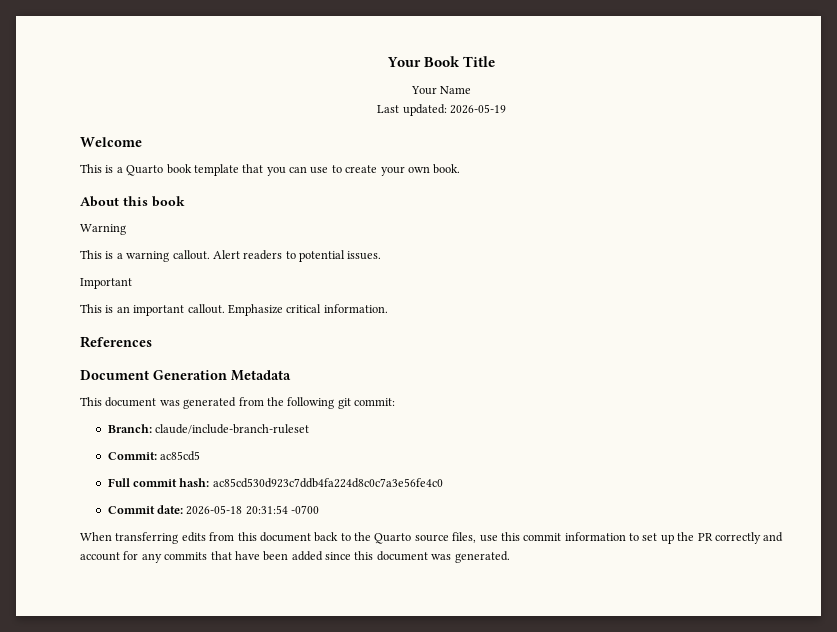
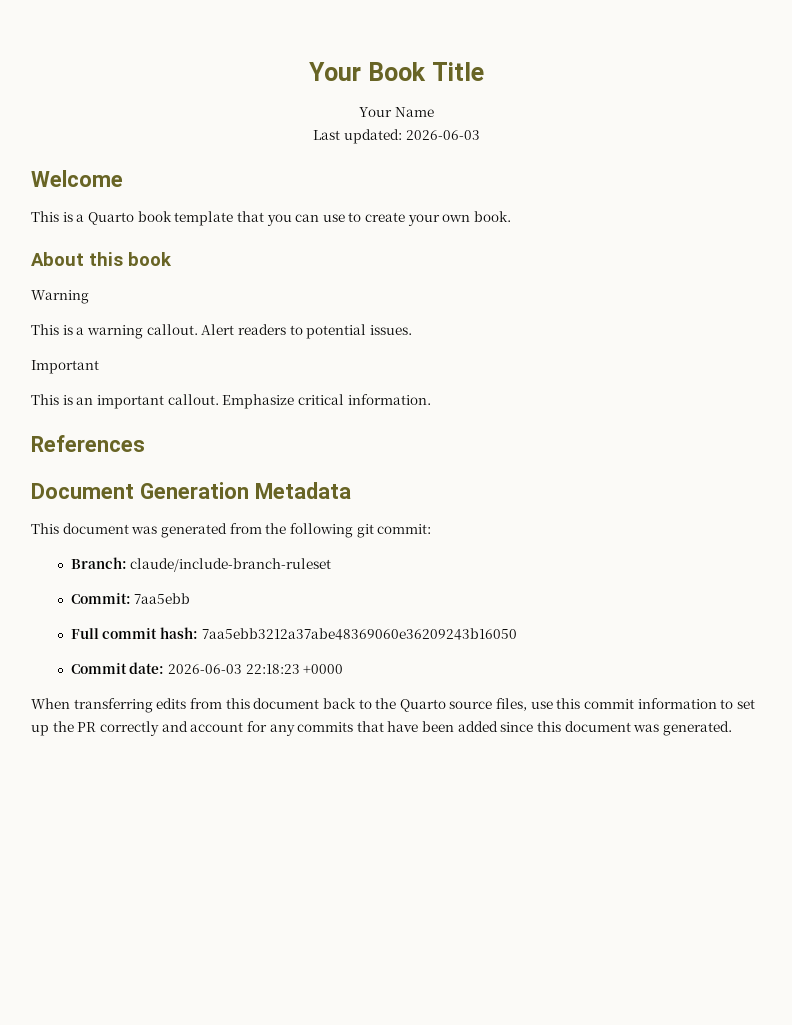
[449,104,506,114] 2026-05-19 -> [405,130,480,140] 2026-06-03
[160,451,201,461] ac85cd5 -> [134,593,191,604] 7aa5ebb
[212,478,443,488] ac85cd530d923c7ddb4fa224d8c0c7a3e56fe4c0 -> [201,628,517,640] 7aa5ebb3212a37abe48369060e36209243b16050
[186,505,320,515] 2026-05-18 20:31:54 -0700 -> [167,664,344,674] 2026-06-03 22:18:23 +0000

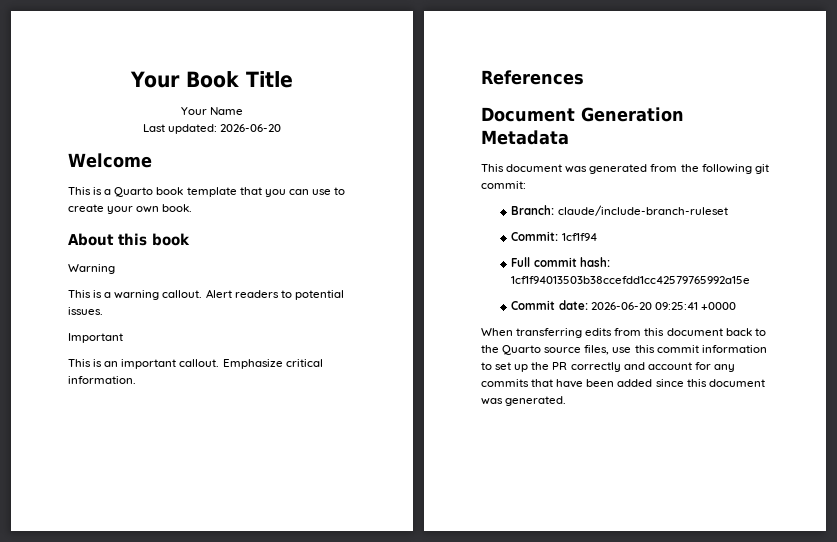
[405,130,480,140] 2026-06-03 -> [220,124,282,132] 2026-06-20
[134,593,191,604] 7aa5ebb -> [561,233,597,241] 1cf1f94
[201,628,517,640] 7aa5ebb3212a37abe48369060e36209243b16050 -> [511,276,751,284] 1cf1f94013503b38ccefdd1cc42579765992a15e
[167,664,300,674] 2026-06-03 22:18:23 -> [590,302,698,310] 2026-06-20 09:25:41

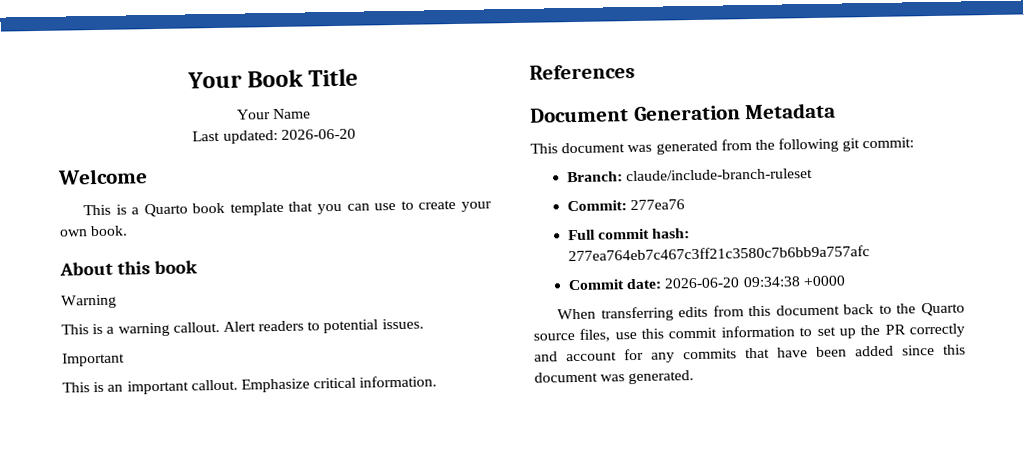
[561,233,597,241] 1cf1f94 -> [630,199,686,211] 277ea76
[511,276,751,284] 1cf1f94013503b38ccefdd1cc42579765992a15e -> [567,245,870,262] 277ea764eb7c467c3ff21c3580c7b6bb9a757afc
[654,302,698,310] 09:25:41 -> [742,276,801,288] 09:34:38

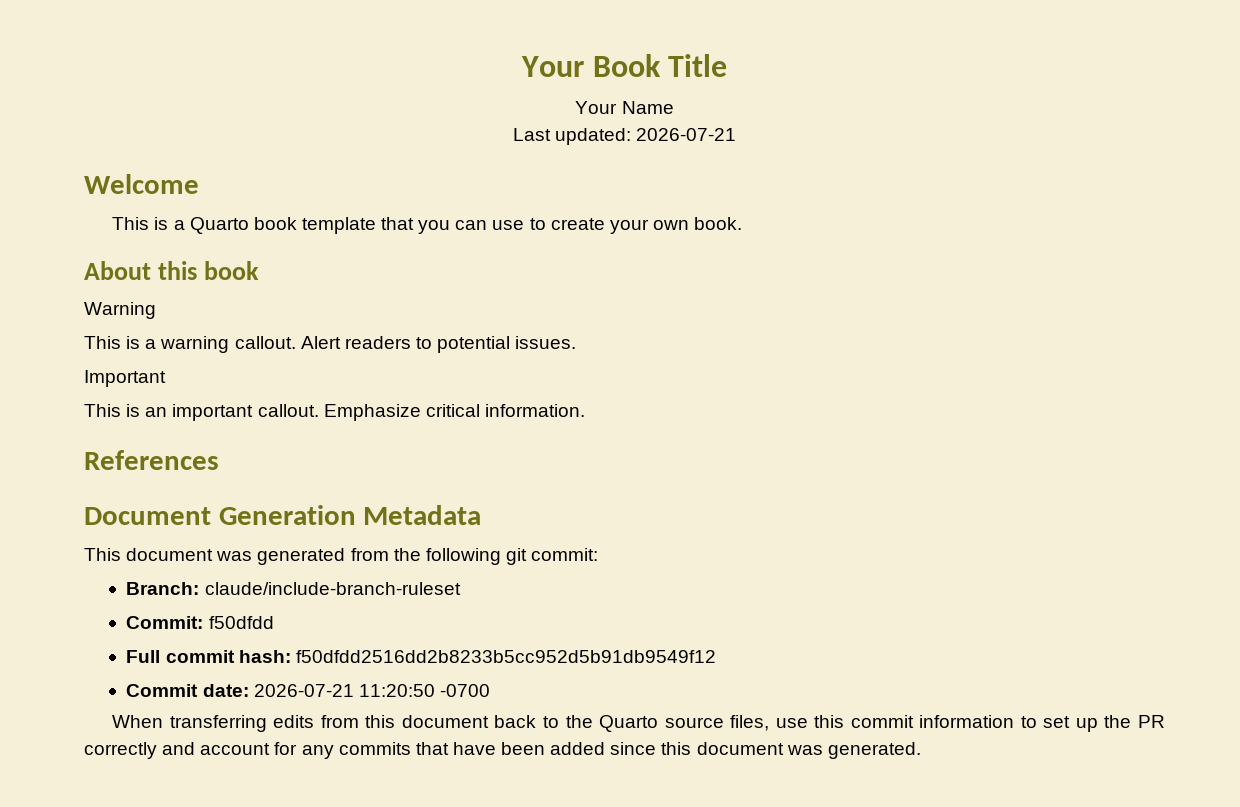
[280,128,356,140] 2026-06-20 -> [636,128,737,141] 2026-07-21
[630,199,686,211] 277ea76 -> [208,616,274,629] f50dfdd
[567,245,870,262] 277ea764eb7c467c3ff21c3580c7b6bb9a757afc -> [295,650,716,663] f50dfdd2516dd2b8233b5cc952d5b91db9549f12
[664,275,846,289] 2026-06-20 09:34:38 +0000 -> [253,684,490,697] 2026-07-21 11:20:50 -0700

